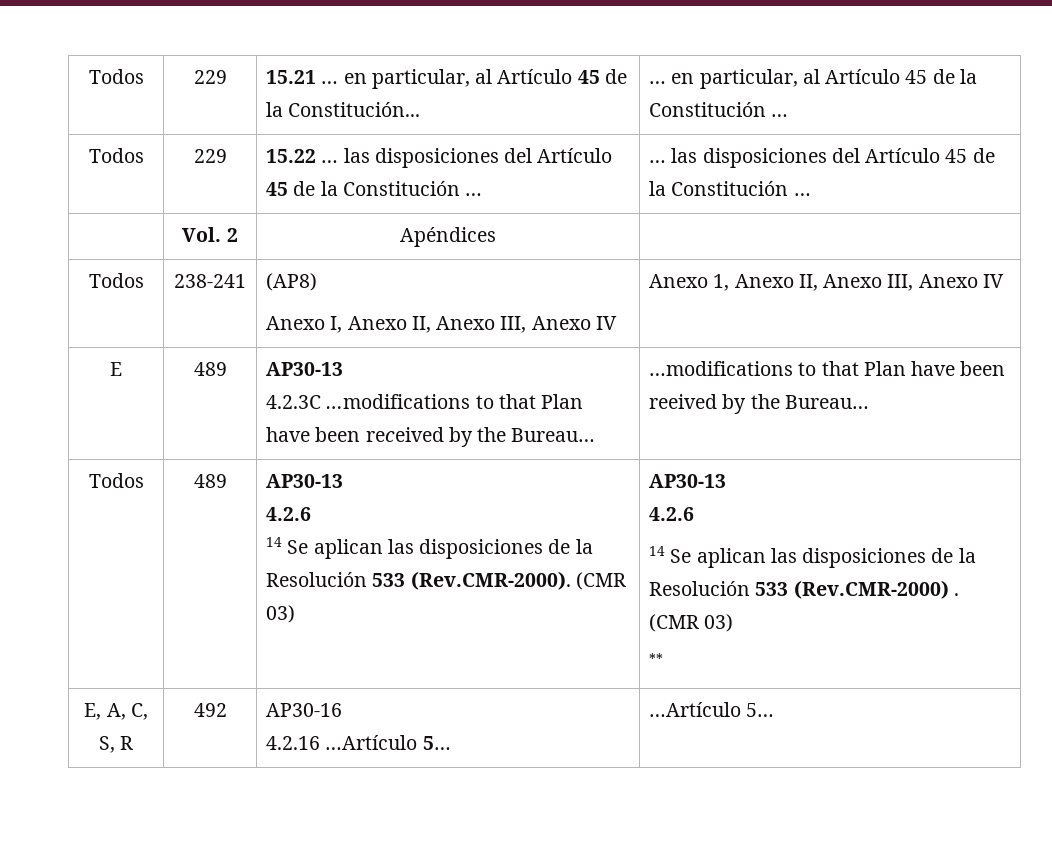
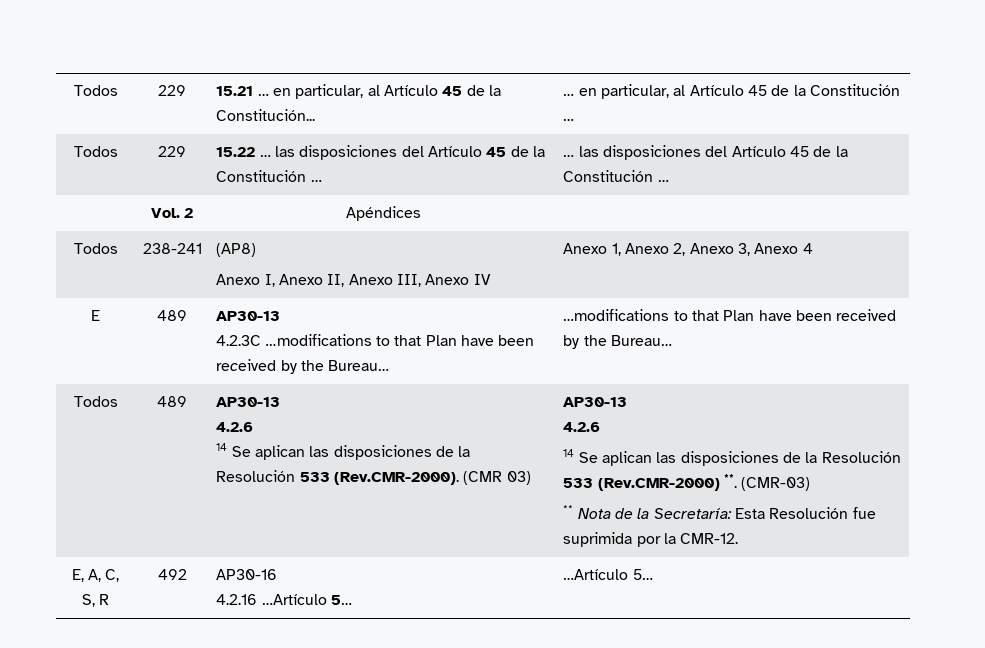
[798,274,1004,291] II, Anexo III, Anexo IV -> [673,243,813,256] 2, Anexo 3, Anexo 4
[649,394,718,409] reeived -> [836,309,897,321] received
[953,593,959,596] [649,614,734,632] [649,653,664,664] . (CMR 03) // ** -> [724,474,811,491] [563,505,876,519] [563,532,739,547] **. (CMR-03) // ** Nota de la Secretaría: Esta Resolución fue suprimida por la CMR-12.

